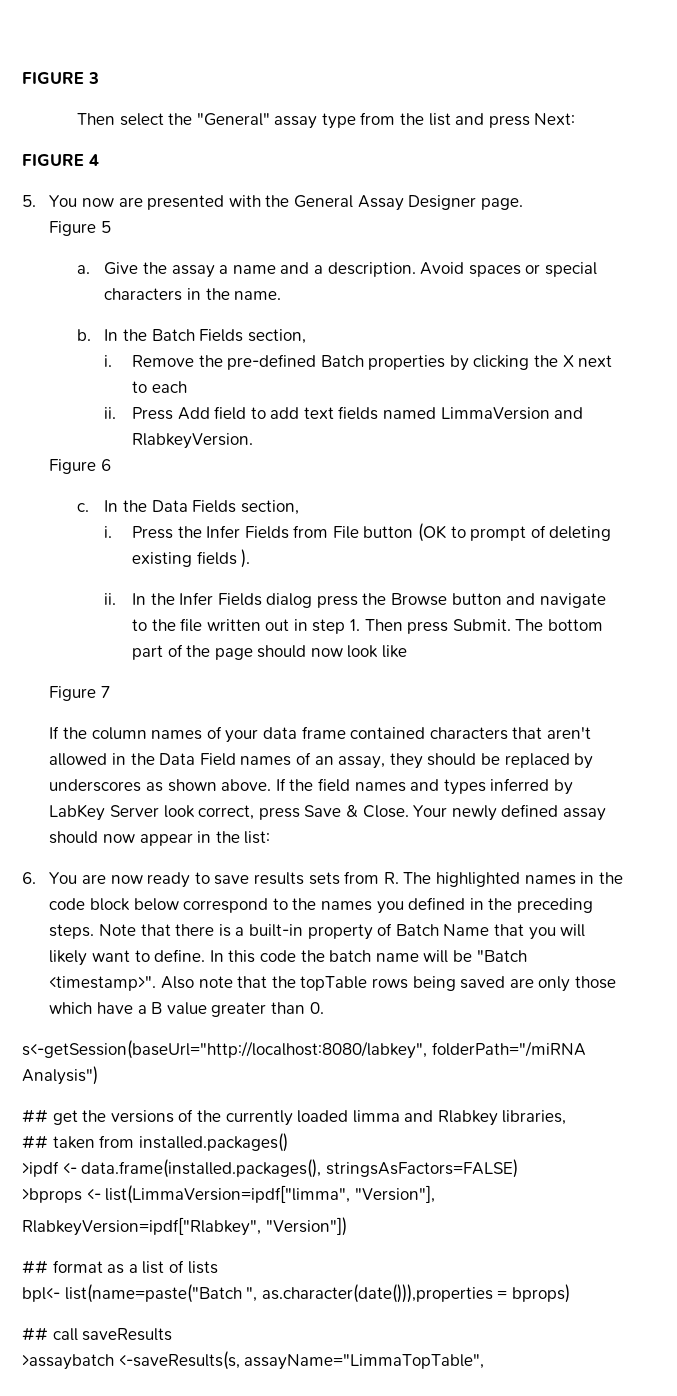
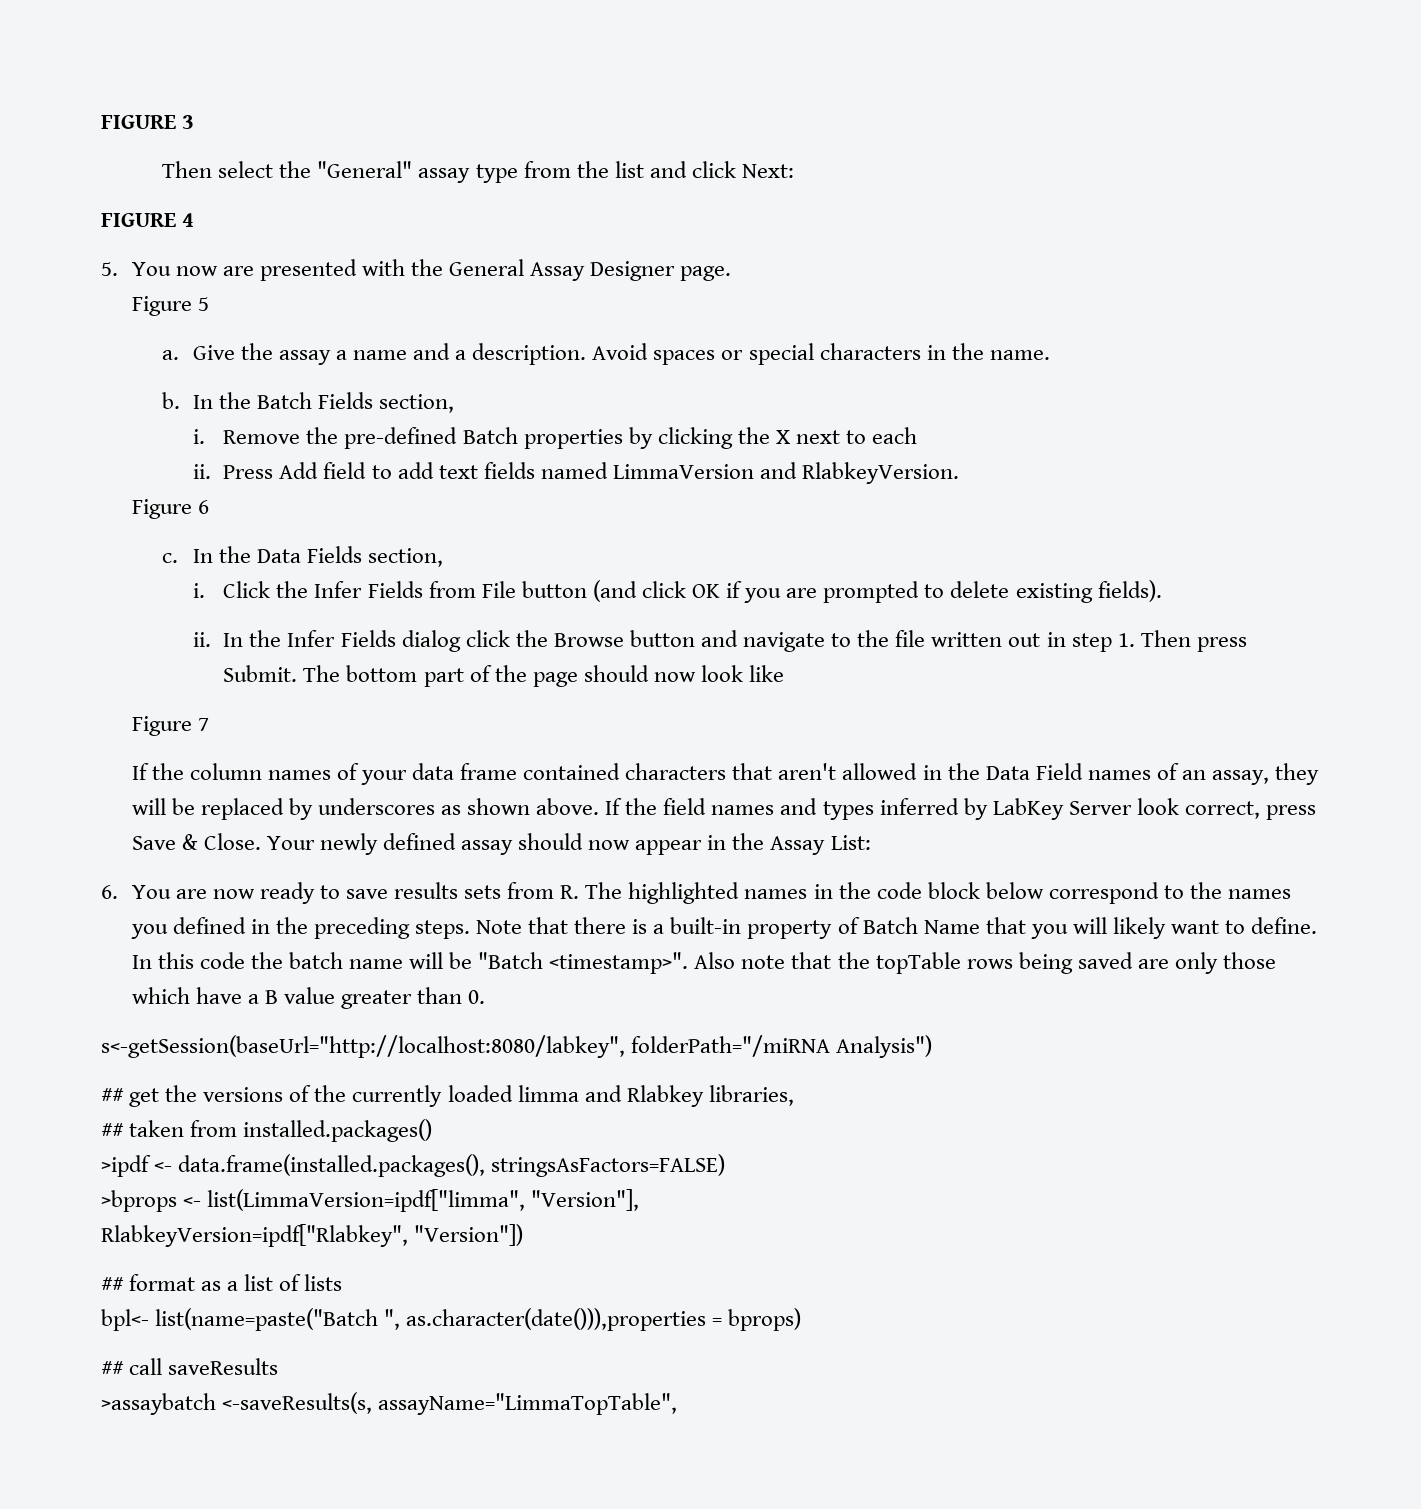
[488,115,530,128] press -> [691,161,736,178] click
[131,526,173,539] Press -> [223,581,271,598] Click
[418,523,612,542] [131,549,251,568] (OK to prompt of deleting existing fields ). -> [592,580,1162,603] (and click OK if you are prompted to delete existing fields).
[316,595,358,608] press -> [465,630,510,647] click
[427,753,477,766] should -> [131,798,166,815] will
[244,831,271,844] list: -> [770,835,871,855] Assay List:

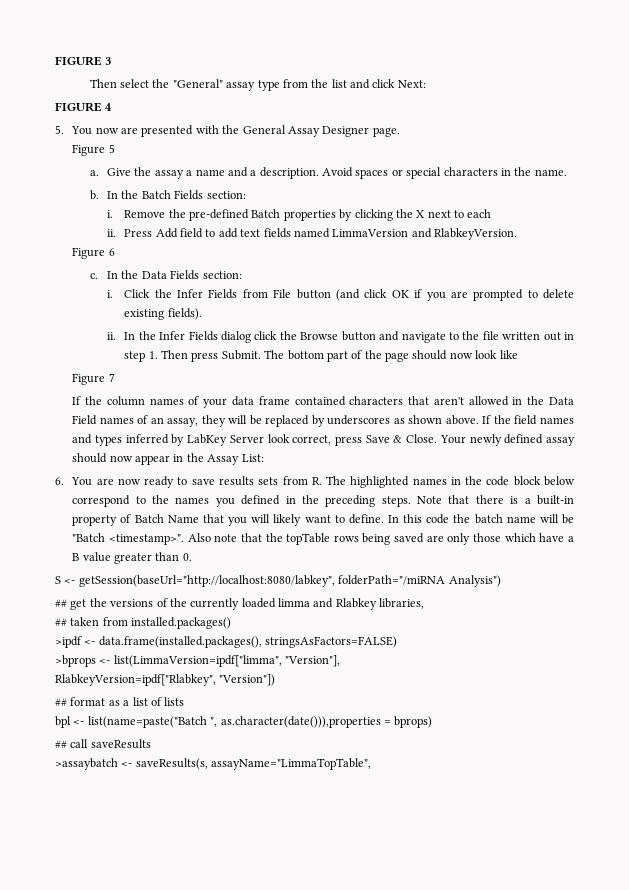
[379,394,455,413] section, -> [206,191,246,199] section:
[368,548,444,567] section, -> [202,271,242,279] section:
[101,1035,625,1058] s<-getSession(baseUrl="http://localhost:8080/labkey", -> [55,575,335,587] S <- getSession(baseUrl="http://localhost:8080/labkey",
[101,1309,149,1331] bpl<- -> [55,716,85,728] bpl <-
[222,1392,373,1414] <-saveResults(s, -> [121,758,208,770] <- saveResults(s,

